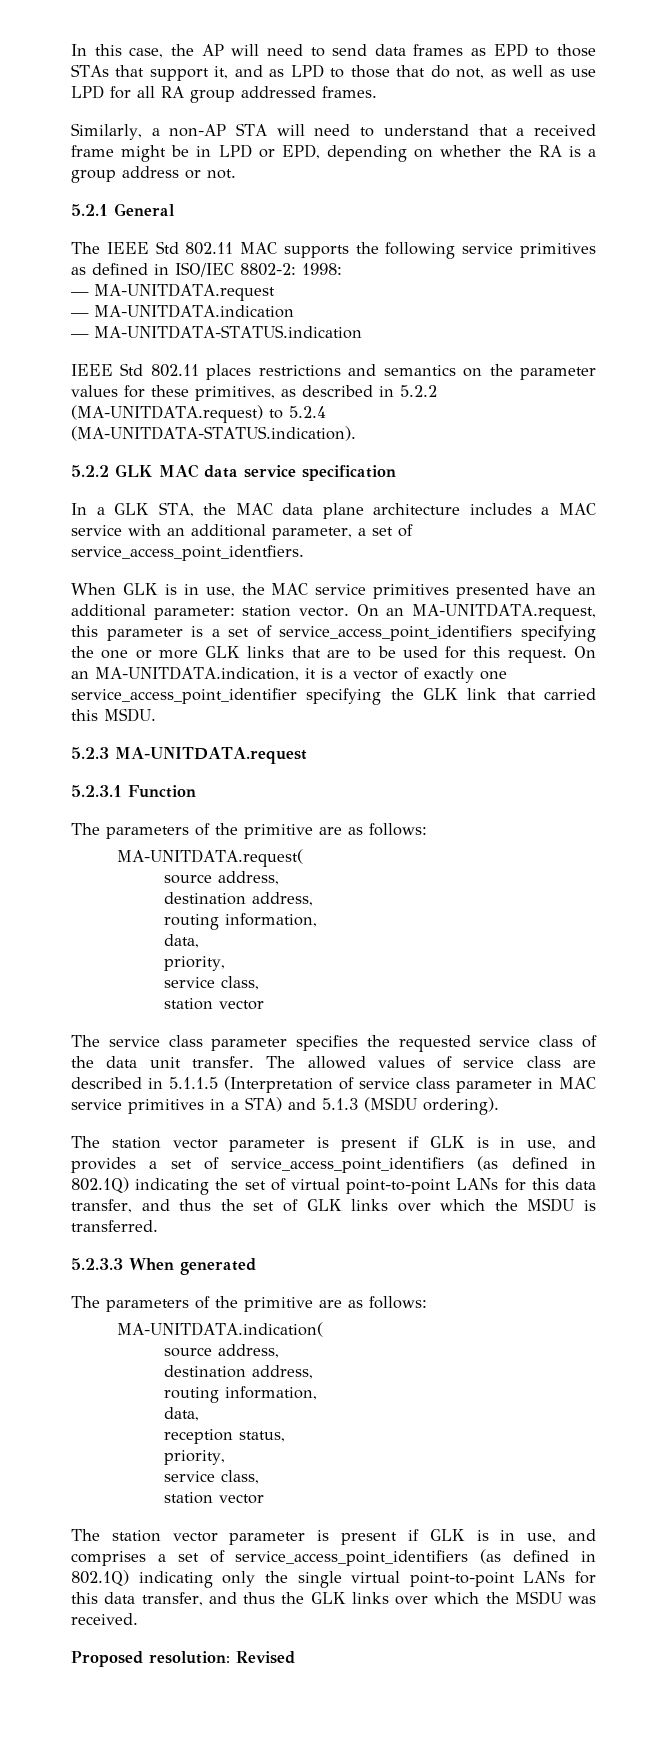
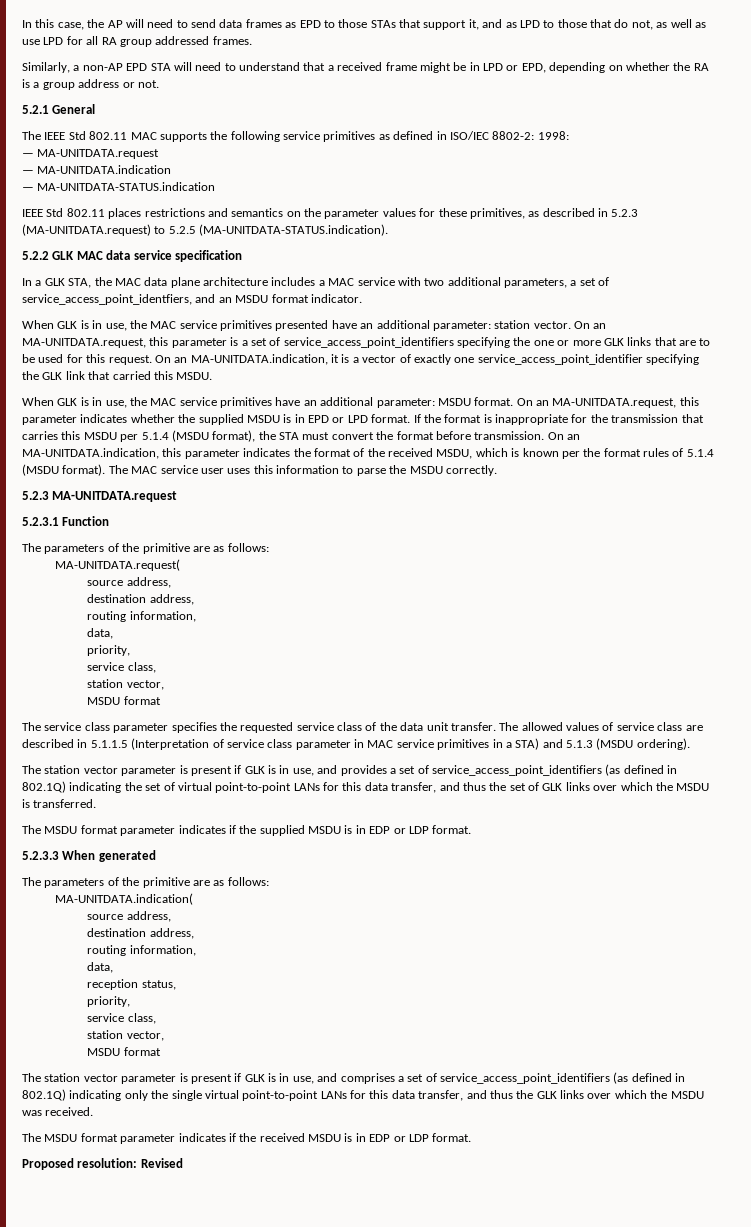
(227, 130) none -> [126,63,148,71] EPD
[400,385,437,397] 5.2.2 -> [611,209,639,217] 5.2.3
[288,406,326,418] 5.2.4 -> [168,226,196,234] 5.2.5
[167,524,413,540] [71,545,304,561] an additional parameter, a set of service_access_point_identfiers. -> [424,277,610,288] [22,294,362,305] two additional parameters, a set of service_access_point_identfiers, and an MSDU format indicator.
(156, 715) none -> [22,397,699,408] [22,414,704,425] [22,430,580,442] [22,448,714,459] [22,464,497,476] // When GLK is in use, the MAC service primitives have an additional parameter: MSDU format. On an MA-UNITDATA.request, this parameter indicates whether the supplied MSDU is in EPD or LPD format. If the format is inappropriate for the transmission that carries this MSDU per 5.1.4 (MSDU format), the STA must convert the format before transmission. On an MA-UNITDATA.indication, this parameter indicates the format of the received MSDU, which is known per the format rules of 5.1.4 (MSDU format). The MAC service user uses this information to parse the MSDU correctly.
[218,1000,264,1010] vector -> [126,680,164,690] [87,696,161,705] vector, // MSDU format
(158, 1226) none -> [22,825,472,836] // The MSDU format parameter indicates if the supplied MSDU is in EDP or LDP format.
[218,1494,264,1504] vector -> [126,1031,164,1041] [87,1047,161,1056] vector, // MSDU format
(138, 1619) none -> [22,1133,472,1144] // The MSDU format parameter indicates if the received MSDU is in EDP or LDP format.

